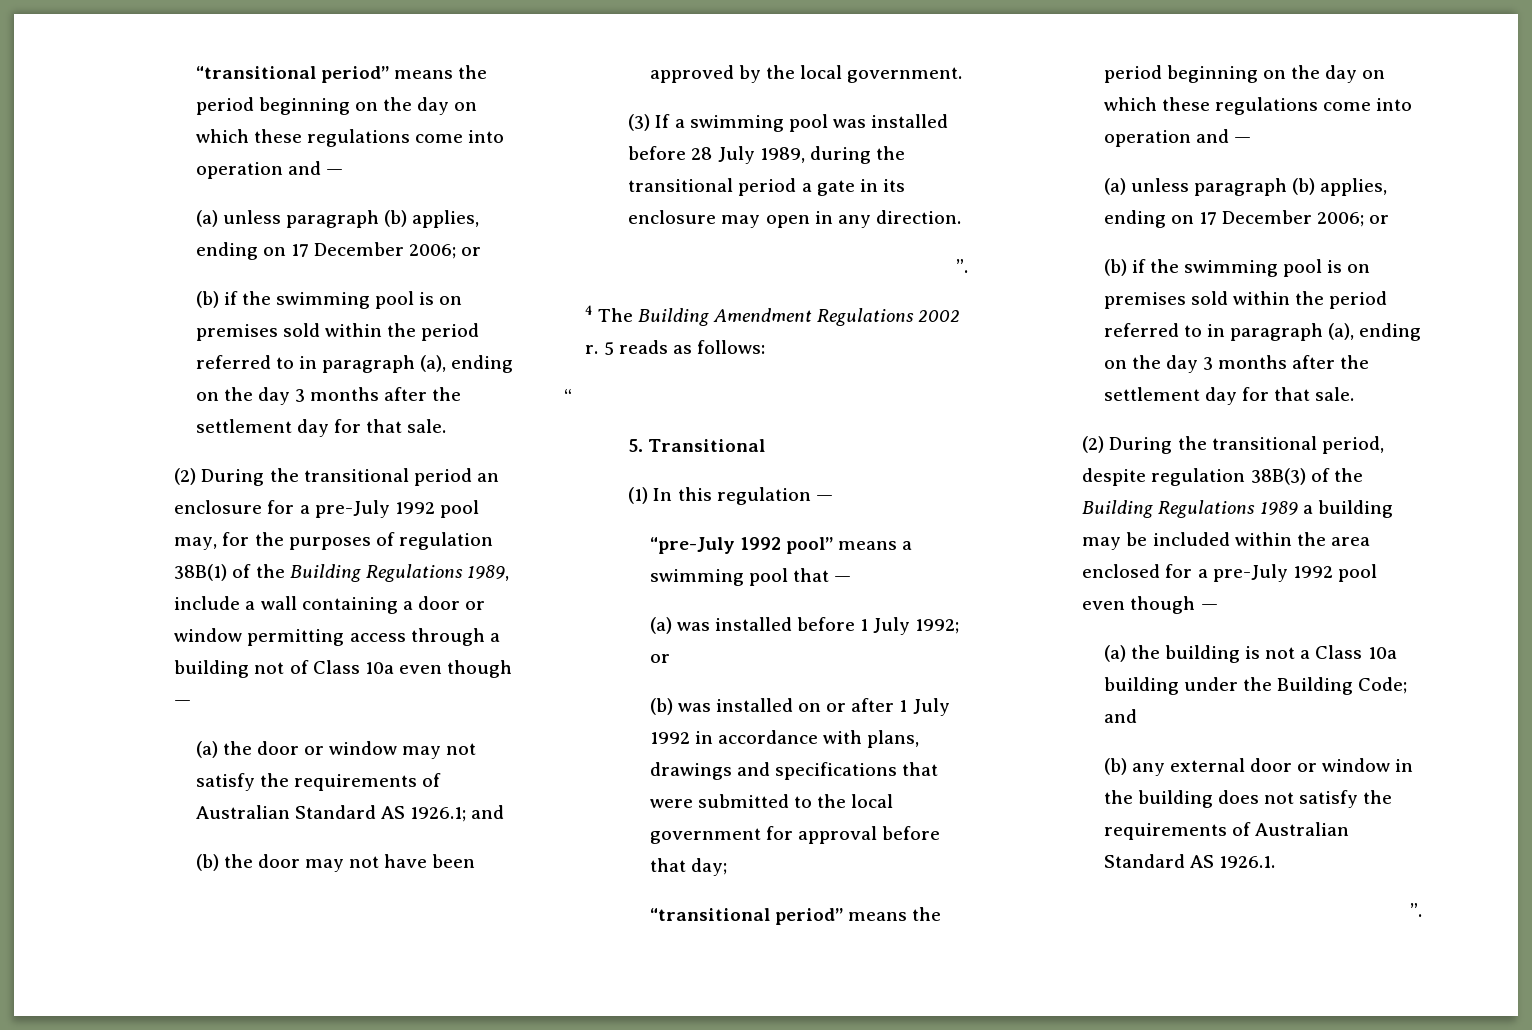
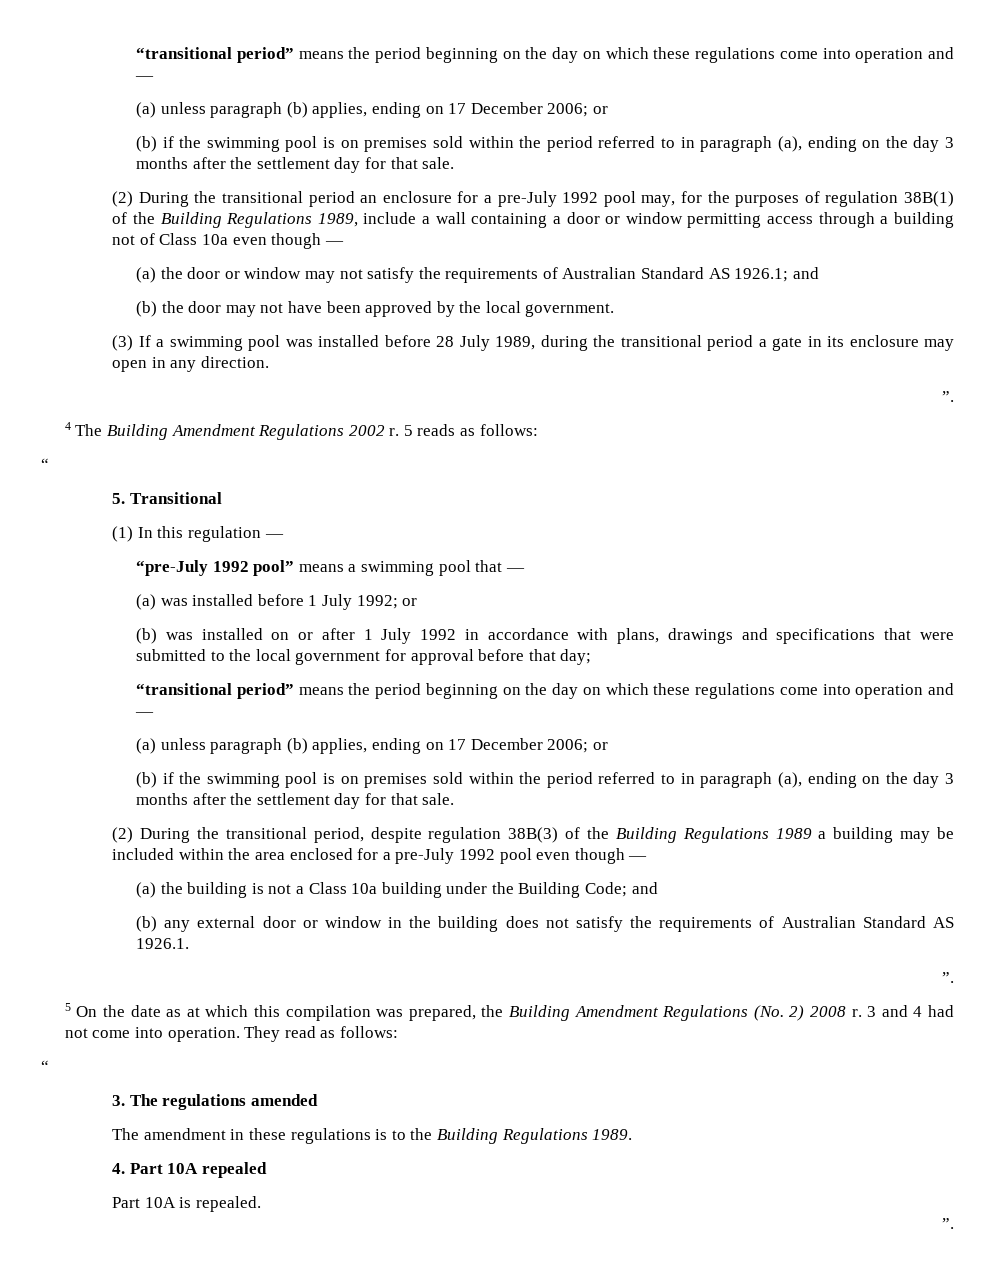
(1423, 910) none -> [64,1003,954,1021] [64,1026,398,1042] [41,1060,49,1072] [112,1094,319,1110] [112,1128,633,1144] [112,1162,268,1178] [112,1196,262,1212] [942,1218,954,1229] // 5 On the date as at which this compilation was prepared, the Building Amendment Regulations (No. 2) 2008 r. 3 and 4 had not come into operation. They read as follows: // “ // 3. The regulations amended // The amendment in these regulations is to the Building Regulations 1989. // 4. Part 10A repealed // Part 10A is repealed. // ”.

